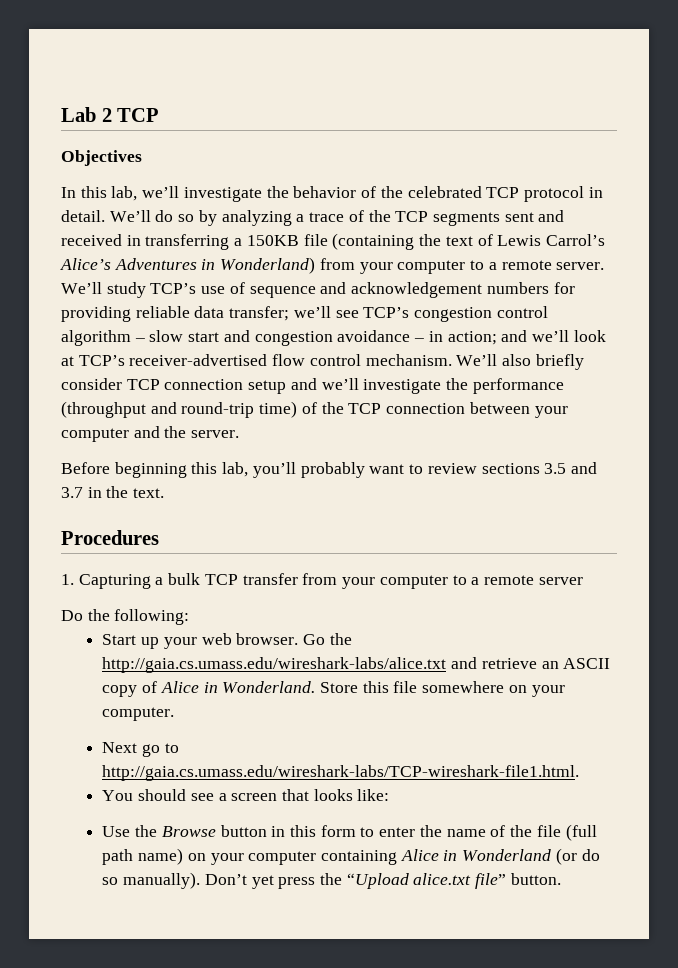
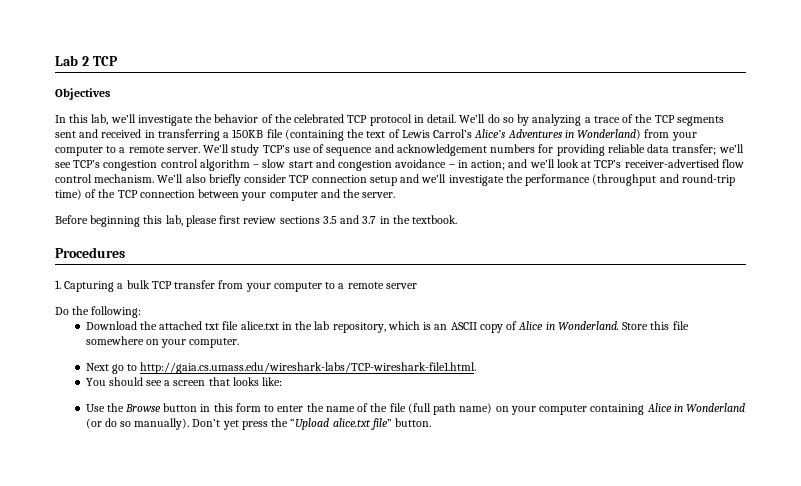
[252,462,424,478] you’ll probably want to -> [185,215,241,227] please first
[133,488,165,498] text. -> [412,215,458,224] textbook.
[102,633,352,649] [102,657,537,673] Start up your web browser. Go the http://gaia.cs.umass.edu/wireshark-labs/alice.txt and retrieve -> [85,321,432,333] Download the attached txt file alice.txt in the lab repository, which is

